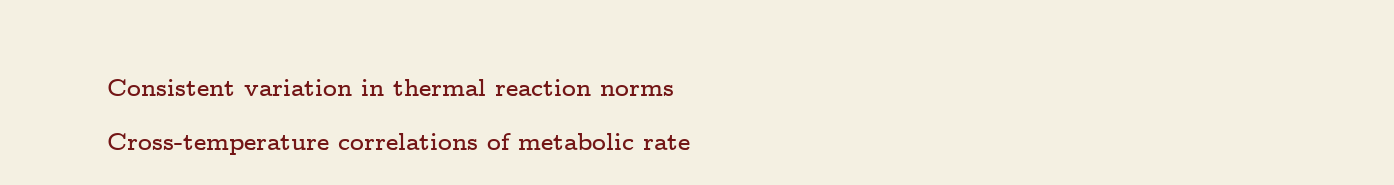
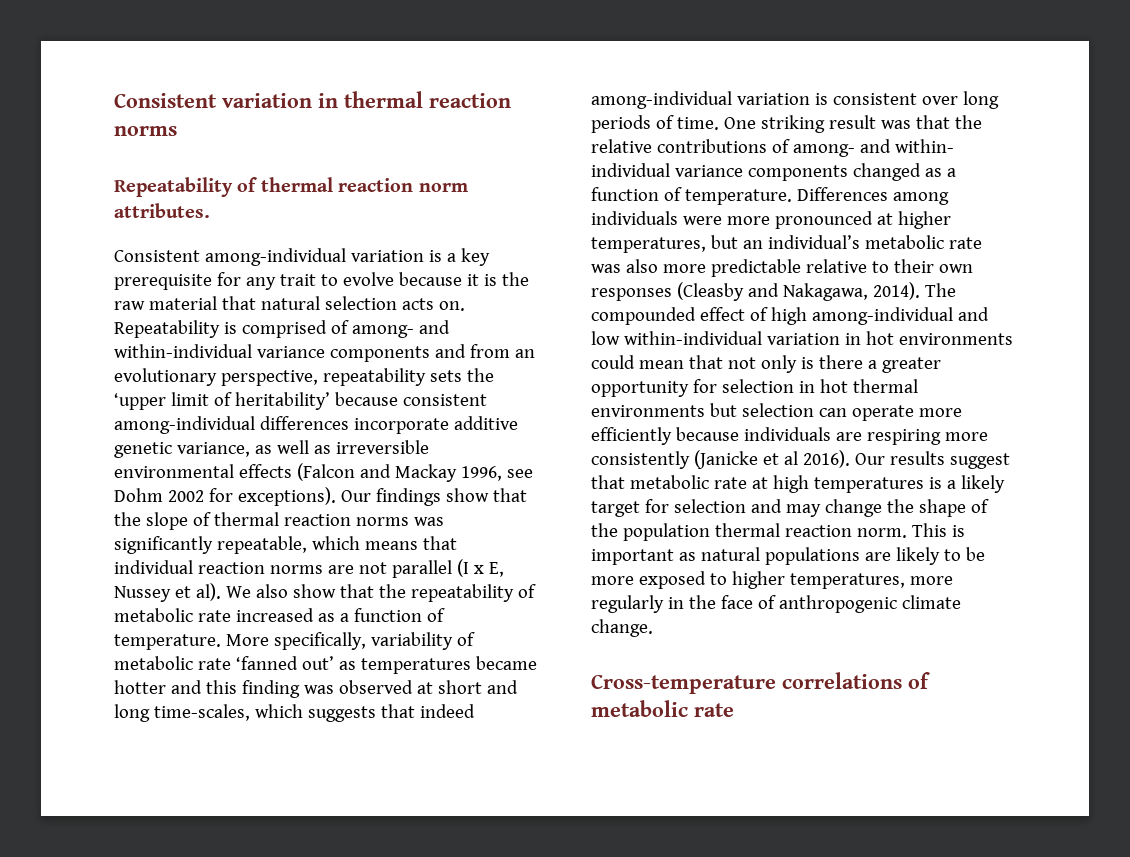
(674, 90) none -> [114,177,468,197] [114,203,210,218] [114,248,490,266] [114,272,529,290] [114,296,465,311] [114,320,450,338] [114,344,535,362] [114,368,494,386] [114,392,487,410] [114,416,518,434] [114,440,429,458] [114,463,533,482] [114,487,527,506] [114,512,444,530] [114,536,457,554] [114,559,504,578] [114,583,536,602] [114,608,445,622] [114,632,475,650] [114,656,537,674] [114,680,518,698] [114,704,475,722] [591,91,999,109] [591,115,982,133] [591,139,954,157] [591,163,956,181] [591,187,949,205] [591,211,951,229] [591,235,982,253] [591,259,973,277] [591,282,956,301] [591,307,989,325] [591,331,1013,345] [591,355,941,373] [591,379,918,397] [591,403,962,421] [591,427,988,445] [591,450,1010,469] [591,475,1005,493] [591,499,989,517] [591,523,965,541] [591,547,985,565] [591,571,953,589] [591,595,961,613] [591,619,653,637] // Repeatability of thermal reaction norm attributes. // Consistent among-individual variation is a key prerequisite for any trait to evolve because it is the raw material that natural selection acts on. Repeatability is comprised of among- and within-individual variance components and from an evolutionary perspective, repeatability sets the ‘upper limit of heritability’ because consistent among-individual differences incorporate additive genetic variance, as well as irreversible environmental effects (Falcon and Mackay 1996, see Dohm 2002 for exceptions). Our findings show that the slope of thermal reaction norms was significantly repeatable, which means that individual reaction norms are not parallel (I x E, Nussey et al). We also show that the repeatability of metabolic rate increased as a function of temperature. More specifically, variability of metabolic rate ‘fanned out’ as temperatures became hotter and this finding was observed at short and long time-scales, which suggests that indeed among-individual variation is consistent over long periods of time. One striking result was that the relative contributions of among- and within- individual variance components changed as a function of temperature. Differences among individuals were more pronounced at higher temperatures, but an individual’s metabolic rate was also more predictable relative to their own responses (Cleasby and Nakagawa, 2014). The compounded effect of high among-individual and low within-individual variation in hot environments could mean that not only is there a greater opportunity for selection in hot thermal environments but selection can operate more efficiently because individuals are respiring more consistently (Janicke et al 2016). Our results suggest that metabolic rate at high temperatures is a likely target for selection and may change the shape of the population thermal reaction norm. This is important as natural populations are likely to be more exposed to higher temperatures, more regularly in the face of anthropogenic climate change.

